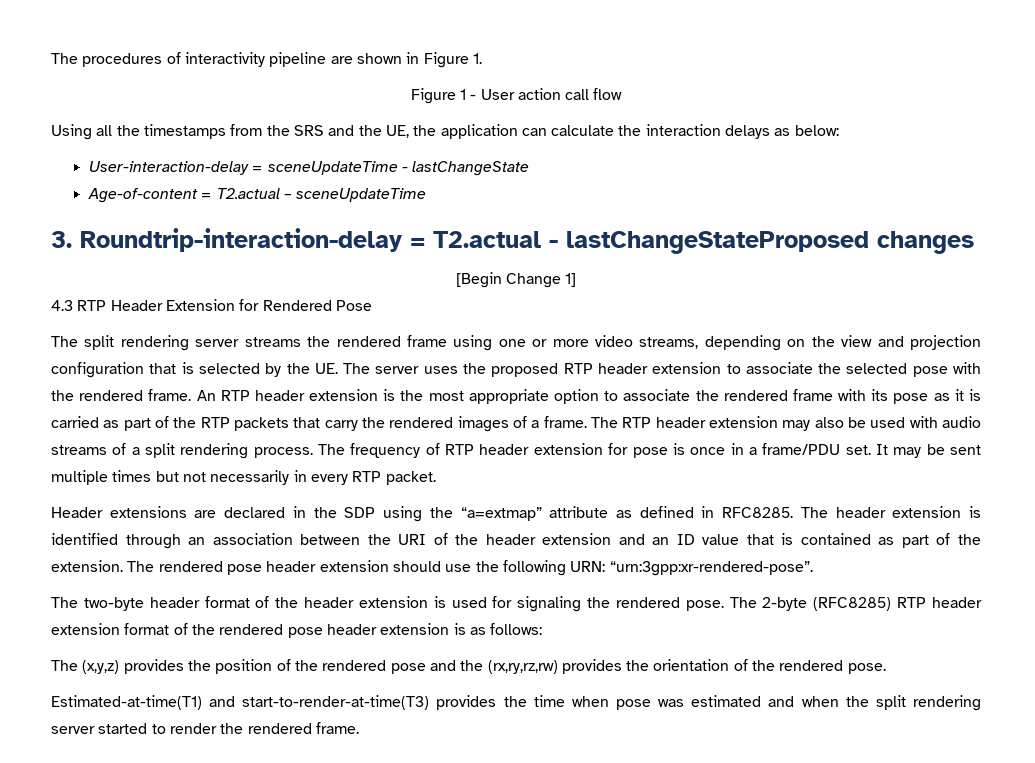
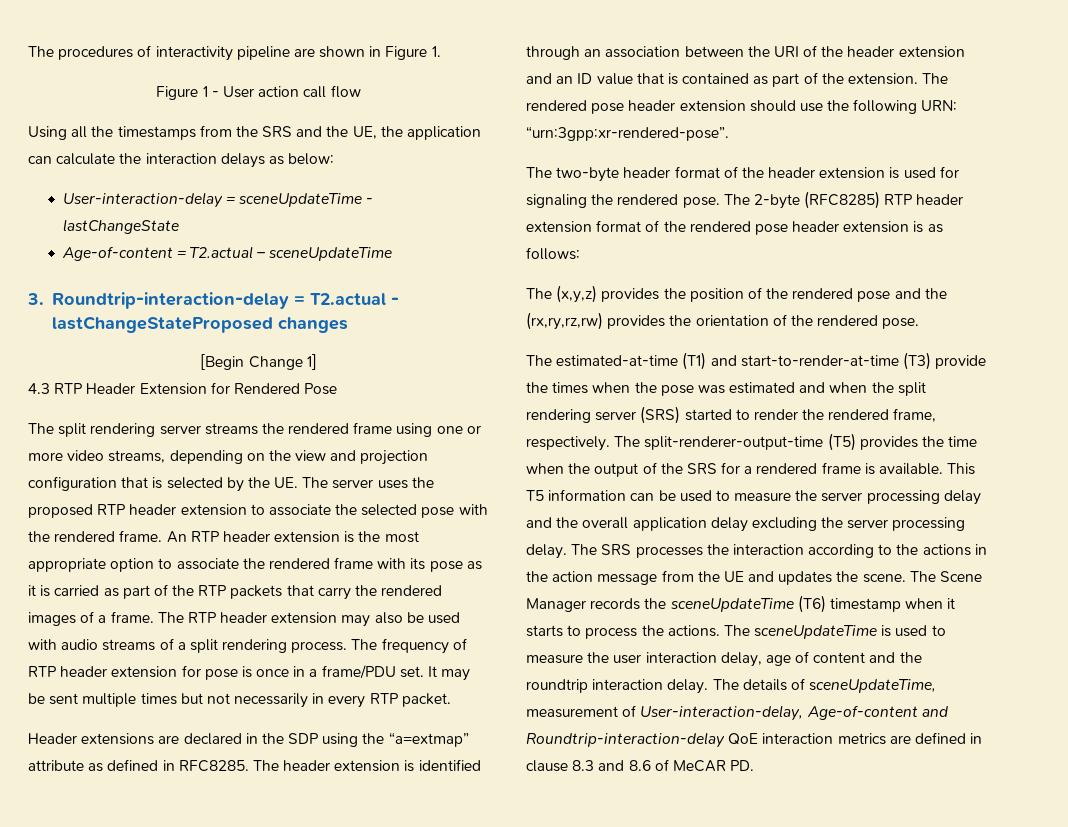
[51,695,609,710] Estimated-at-time(T1) and start-to-render-at-time(T3) provides the time when -> [526,352,987,370] [526,382,657,394] The estimated-at-time (T1) and start-to-render-at-time (T3) provide the times when the
(95, 730) none -> [640,406,681,424] (SRS)
[315,722,359,734] frame. -> [893,408,937,422] [526,433,978,451] [526,462,976,477] [526,489,981,505] [526,517,966,532] [526,544,987,559] [526,570,983,585] [526,595,956,613] [526,625,946,639] [526,651,922,667] [526,678,937,694] [526,705,948,721] [526,732,983,748] [526,759,755,772] frame, respectively. The split-renderer-output-time (T5) provides the time when the output of the SRS for a rendered frame is available. This T5 information can be used to measure the server processing delay and the overall application delay excluding the server processing delay. The SRS processes the interaction according to the actions in the action message from the UE and updates the scene. The Scene Manager records the sceneUpdateTime (T6) timestamp when it starts to process the actions. The sceneUpdateTime is used to measure the user interaction delay, age of content and the roundtrip interaction delay. The details of sceneUpdateTime, measurement of User-interaction-delay, Age-of-content and Roundtrip-interaction-delay QoE interaction metrics are defined in clause 8.3 and 8.6 of MeCAR PD.

